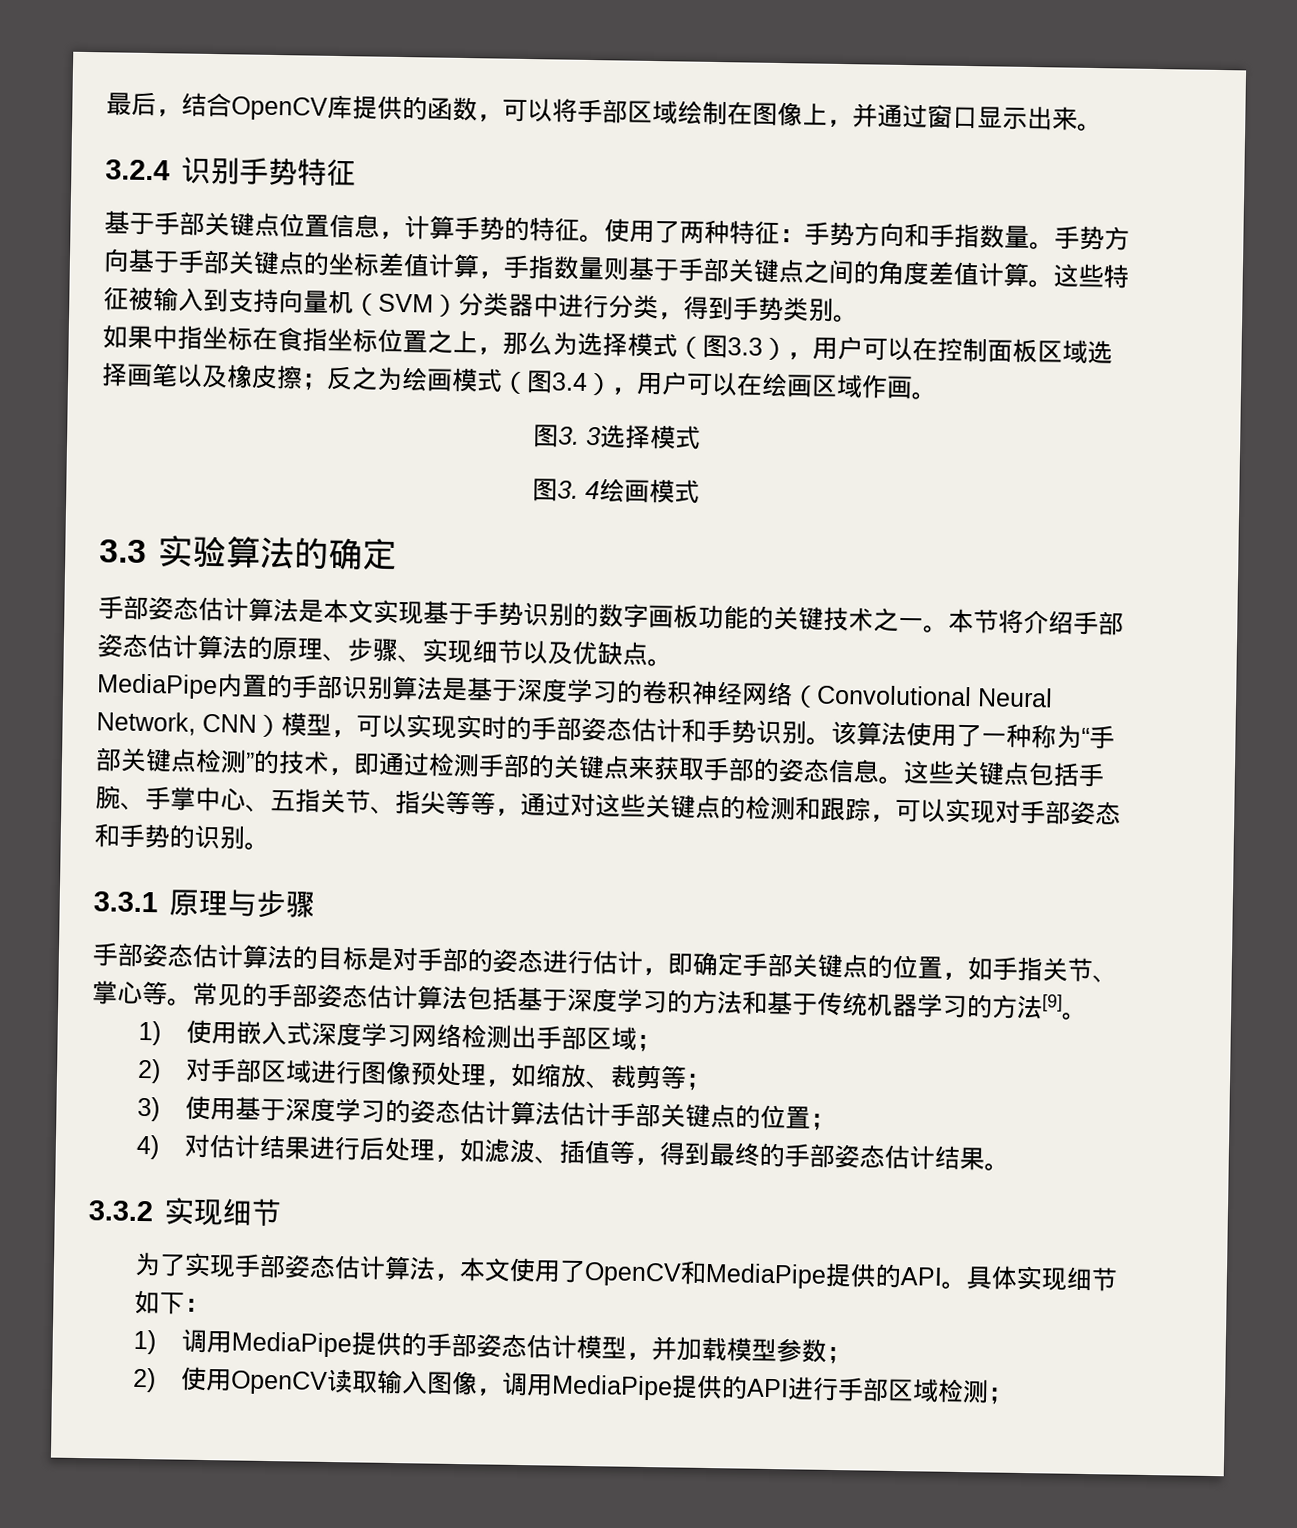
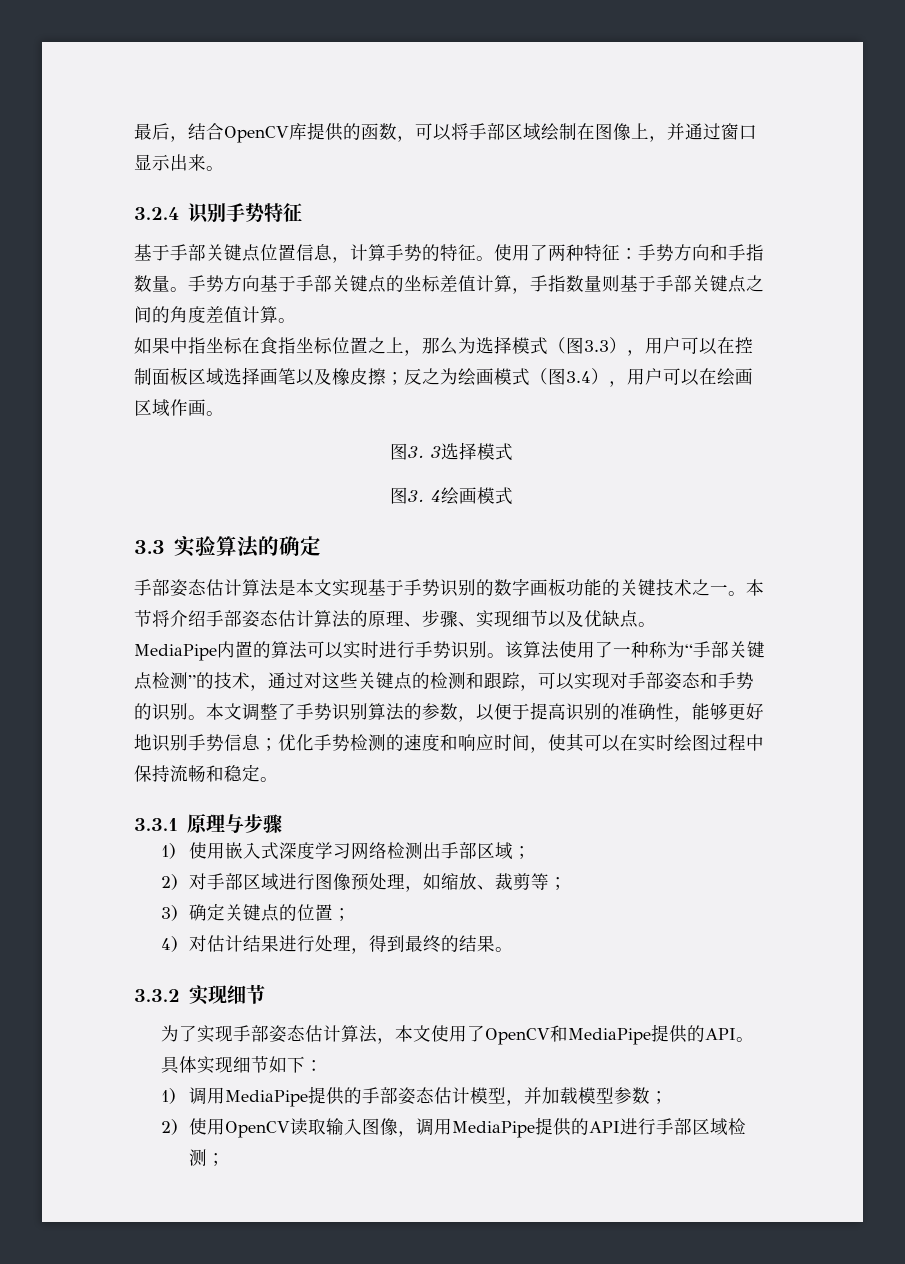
[1053,263,1129,289] [103,286,859,323] 这些特征被输入到支持向量机（SVM）分类器中进行分类，得到手势类别。 -> (296, 320) none
[291,674,1053,708] [96,711,707,743] 手部识别算法是基于深度学习的卷积神经网络（Convolutional Neural Network, CNN）模型，可以实现实时的手部姿态估计和 -> [271,641,415,659] 算法可以实时进行
[353,752,1105,788] [95,785,521,817] 即通过检测手部的关键点来获取手部的姿态信息。这些关键点包括手腕、手掌中心、五指关节、指尖等等， -> (268, 688) none
[93,889,316,919] [92,942,1118,983] [92,980,1063,1020] [1061,1012,1088,1020] // 3.3.1原理与步骤 // 手部姿态估计算法的目标是对手部的姿态进行估计，即确定手部关键点的位置，如手指关节、掌心等。常见的手部姿态估计算法包括基于深度学习的方法和基于传统机器学习的方法[9]。 -> [206,702,764,722] [134,733,764,753] [134,764,278,782] [134,814,282,833] 本文调整了手势识别算法的参数，以便于提高识别的准确性，能够更好地识别手势信息；优化手势检测的速度和响应时间，使其可以在实时绘图过程中保持流畅和稳定。 // 3.3.1原理与步骤
[184,1095,661,1128] 使用基于深度学习的姿态估计算法估计手部 -> [188,903,225,921] 确定
[358,1136,935,1170] 后处理，如滤波、插值等，得到最终的手部姿态估计 -> [314,935,459,954] 处理，得到最终的

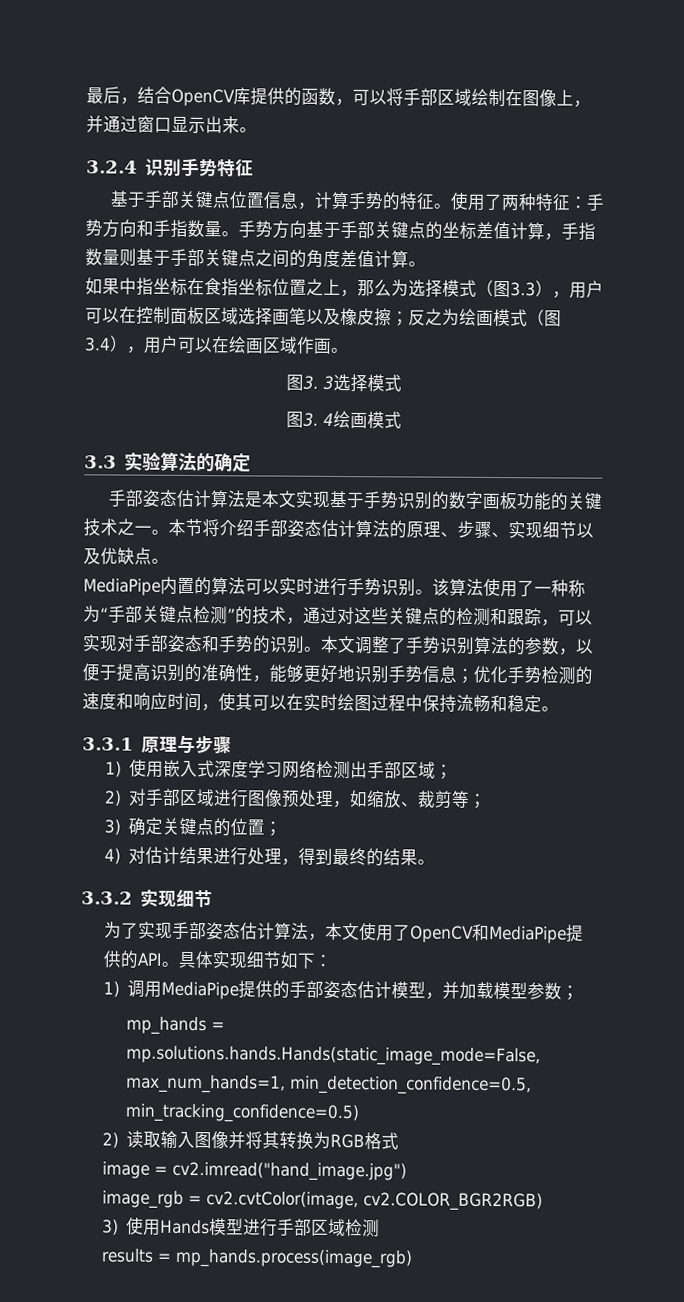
[161,1118,290,1138] // 2)使用OpenCV -> [125,1016,225,1036] [125,1045,541,1067] [125,1074,532,1096] [124,1103,359,1124] [101,1132,119,1149] // mp_hands = mp.solutions.hands.Hands(static_image_mode=False, max_num_hands=1, min_detection_confidence=0.5, min_tracking_confidence=0.5) // 2)
[397,1117,620,1138] ，调用MediaPipe提供的API -> [228,1131,400,1150] [101,1161,407,1182] [101,1190,543,1212] [101,1217,245,1236] 并将其转换为RGB格式 // image = cv2.imread("hand_image.jpg") // image_rgb = cv2.cvtColor(image, cv2.COLOR_BGR2RGB) // 3)使用Hands模型
[206,1153,225,1166] ； -> [100,1248,413,1269] // results = mp_hands.process(image_rgb)

